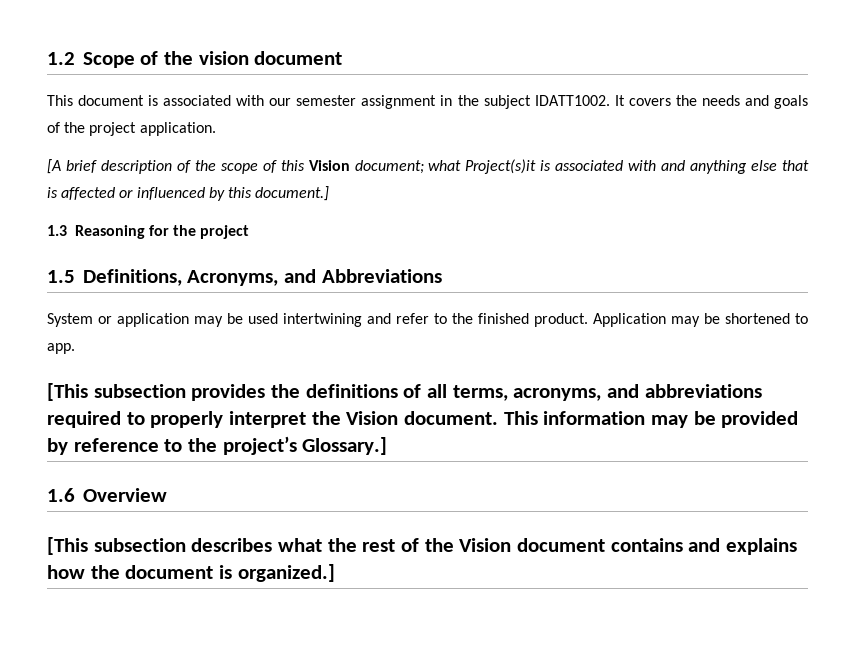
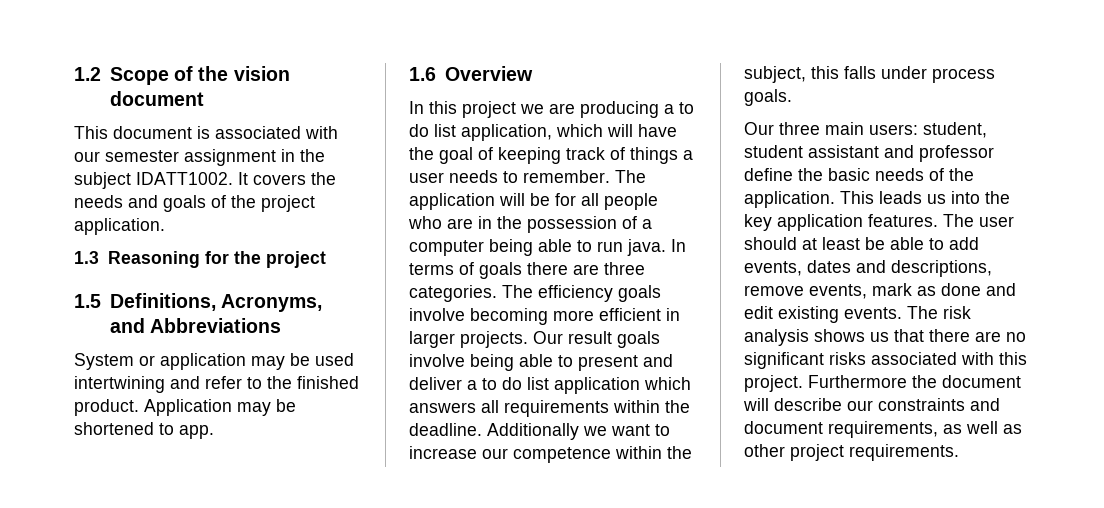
[47,159,810,174] [47,186,330,201] // [A brief description of the scope of this Vision document; what Project(s)it is associated with and anything else that is affected or influenced by this document.] -> (165, 226) none
[47,383,762,401] [47,411,799,428] [47,436,388,455] [47,488,167,502] [47,537,798,555] [47,564,335,582] [This subsection provides the definitions of all terms, acronyms, and abbreviations required to properly interpret the Vision document. This information may be provided by reference to the project’s Glossary.] // 1.6 Overview // [This subsection describes what the rest of the Vision document contains and explains how the document is organized.] -> [409,66,533,81] [409,101,694,118] [409,124,677,141] [409,147,693,164] [409,170,646,183] [409,193,658,210] [408,216,652,233] [409,239,686,256] [409,262,645,279] [409,285,661,302] [409,308,680,325] [409,331,660,348] [409,354,673,371] [409,377,691,394] [409,400,690,417] [409,423,670,440] [409,446,692,463] [744,66,995,83] [744,89,792,106] [744,122,987,138] [744,145,994,162] [744,168,974,181] [744,191,1010,208] [744,214,1014,231] [744,237,979,250] [744,260,992,277] [744,283,1016,299] [744,306,971,323] [744,329,1026,346] [744,352,1027,369] [744,375,1021,392] [743,398,1000,411] [744,421,1022,438] [744,444,959,461] 1.6 Overview // In this project we are producing a to do list application, which will have the goal of keeping track of things a user needs to remember. The application will be for all people who are in the possession of a computer being able to run java. In terms of goals there are three categories. The efficiency goals involve becoming more efficient in larger projects. Our result goals involve being able to present and deliver a to do list application which answers all requirements within the deadline. Additionally we want to increase our competence within the subject, this falls under process goals. // Our three main users: student, student assistant and professor define the basic needs of the application. This leads us into the key application features. The user should at least be able to add events, dates and descriptions, remove events, mark as done and edit existing events. The risk analysis shows us that there are no significant risks associated with this project. Furthermore the document will describe our constraints and document requirements, as well as other project requirements.

